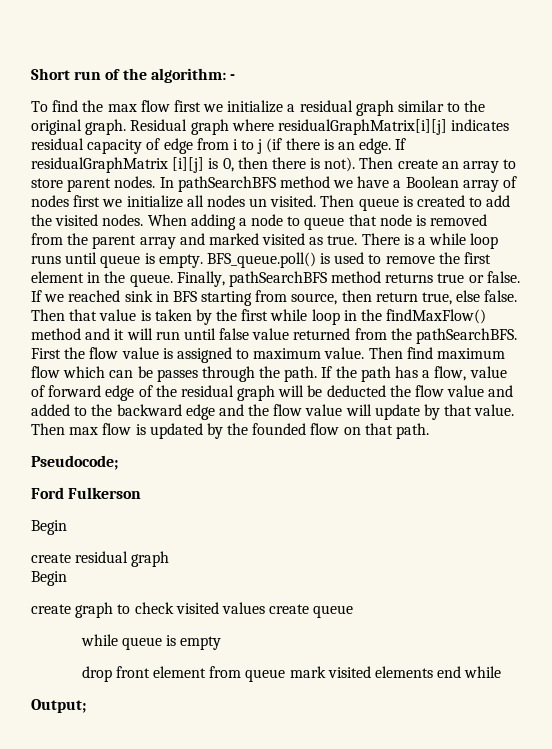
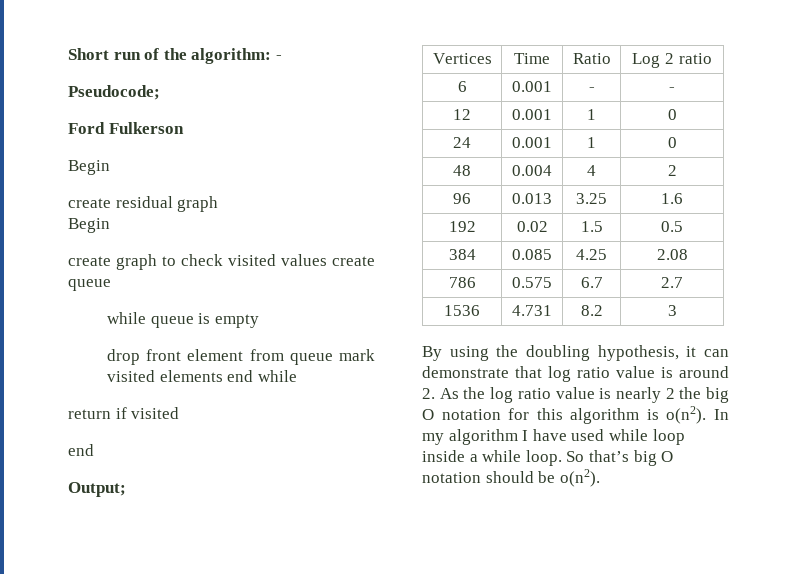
[31,100,486,116] [31,119,510,135] [31,138,407,154] [31,157,517,173] [31,176,518,192] [31,195,511,211] [31,214,488,230] [31,233,499,249] [31,252,492,268] [31,271,520,287] [31,290,518,306] [31,309,487,325] [31,328,518,344] [31,347,506,363] [31,366,507,382] [31,385,514,401] [31,404,515,420] [31,423,430,439] // To find the max flow first we initialize a residual graph similar to the original graph. Residual graph where residualGraphMatrix[i][j] indicates residual capacity of edge from i to j (if there is an edge. If residualGraphMatrix [i][j] is 0, then there is not). Then create an array to store parent nodes. In pathSearchBFS method we have a Boolean array of nodes first we initialize all nodes un visited. Then queue is created to add the visited nodes. When adding a node to queue that node is removed from the parent array and marked visited as true. There is a while loop runs until queue is empty. BFS_queue.poll() is used to remove the first element in the queue. Finally, pathSearchBFS method returns true or false. If we reached sink in BFS starting from source, then return true, else false. Then that value is taken by the first while loop in the findMaxFlow() method and it will run until false value returned from the pathSearchBFS. First the flow value is assigned to maximum value. Then find maximum flow which can be passes through the path. If the path has a flow, value of forward edge of the residual graph will be deducted the flow value and added to the backward edge and the flow value will update by that value. Then max flow is updated by the founded flow on that path. -> (282, 57) none
[31,699,86,713] Output; -> [68,407,180,419] [68,444,94,456] [68,482,126,497] [432,53,492,64] [514,53,550,64] [572,53,611,64] [632,53,712,68] [457,81,467,92] [512,81,552,92] [588,87,595,92] [669,87,675,92] [453,109,471,120] [512,109,552,120] [587,109,596,120] [667,109,677,120] [453,137,471,148] [512,137,552,148] [587,137,596,148] [667,137,677,148] [453,165,471,176] [512,165,552,176] [587,165,596,176] [667,165,677,176] [453,193,471,204] [512,193,552,204] [576,193,607,204] [661,193,683,204] [448,221,476,232] [516,221,548,232] [580,221,603,232] [661,221,683,232] [448,249,476,260] [512,249,552,260] [576,249,607,260] [656,249,688,260] [448,277,476,288] [512,277,552,288] [580,277,603,288] [661,277,683,288] [444,305,480,316] [512,305,552,316] [580,305,603,316] [667,305,677,316] [422,345,729,361] [422,366,729,382] [422,387,729,403] [422,406,729,424] [422,429,685,445] [422,450,674,466] [422,469,600,487] return if visited // end // Output; // Vertices | Time | Ratio | Log 2 ratio // 6 | 0.001 | - | - // 12 | 0.001 | 1 | 0 // 24 | 0.001 | 1 | 0 // 48 | 0.004 | 4 | 2 // 96 | 0.013 | 3.25 | 1.6 // 192 | 0.02 | 1.5 | 0.5 // 384 | 0.085 | 4.25 | 2.08 // 786 | 0.575 | 6.7 | 2.7 // 1536 | 4.731 | 8.2 | 3 // By using the doubling hypothesis, it can demonstrate that log ratio value is around 2. As the log ratio value is nearly 2 the big O notation for this algorithm is o(n2). In my algorithm I have used while loop inside a while loop. So that’s big O notation should be o(n2).

